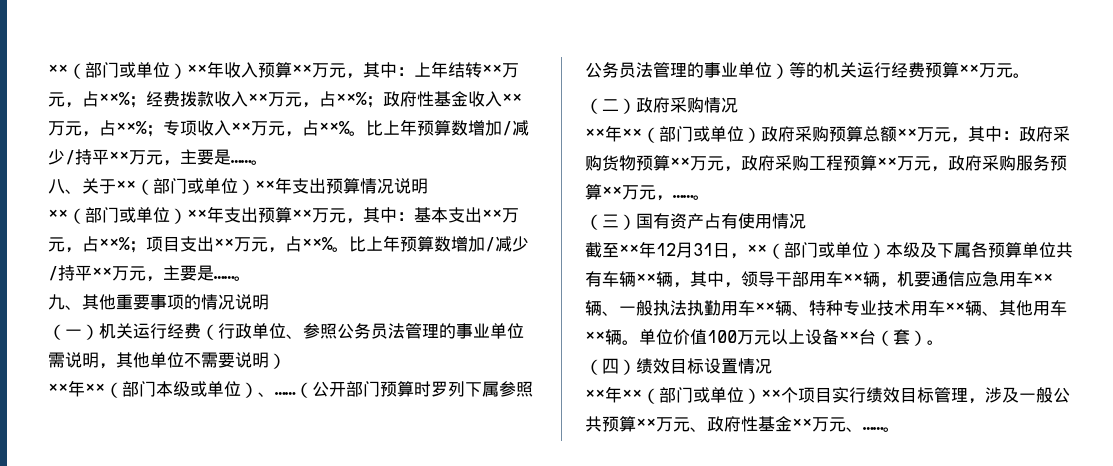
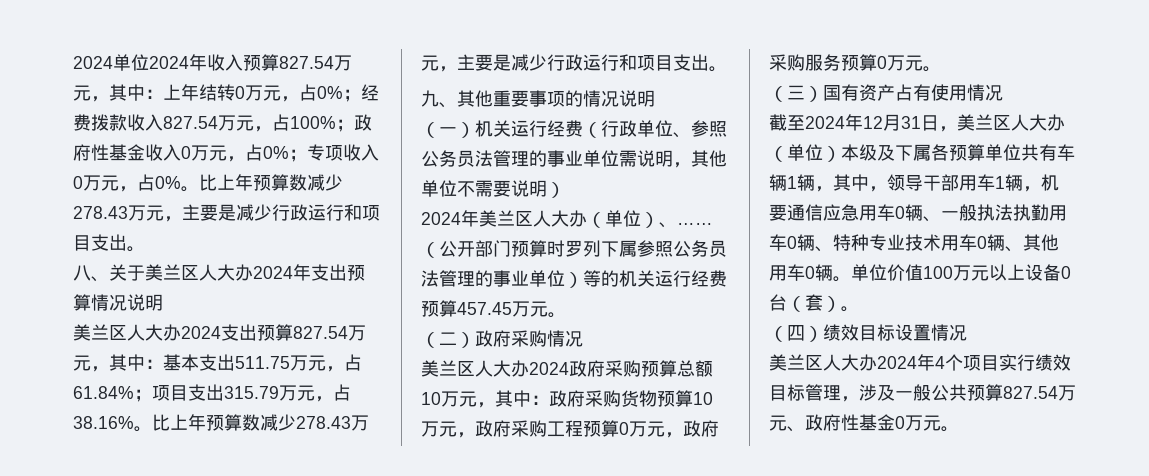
[48,62,207,79] ××（部门或单位）×× -> [73,54,189,71] 2024单位2024
[292,64,312,76] ×× -> [279,56,334,69] 827.54
[482,63,519,78] [48,91,130,108] ××万元，占××% -> [235,84,343,102] 0万元，占0%
[248,91,367,108] ××万元，占××% -> [163,114,336,132] 827.54万元，占100%
[502,93,522,105] [48,120,147,137] ××万元，占××% -> [181,144,289,162] 0万元，占0%
[231,119,529,137] [48,149,268,166] [48,178,275,195] ××万元，占××%。比上年预算数增加/减少/持平××万元，主要是……。 // 八、关于××（部门或单位）×× -> [73,174,343,192] [73,204,380,222] [73,234,145,252] [73,264,293,282] 0万元，占0%。比上年预算数减少278.43万元，主要是减少行政运行和项目支出。 // 八、关于美兰区人大办2024
[48,206,312,224] ××（部门或单位）××年支出预算×× -> [73,324,348,341] 美兰区人大办2024支出预算827.54
[482,208,519,223] [48,236,130,253] ××万元，占××% -> [235,354,362,372] [73,386,134,399] 511.75万元，占61.84%
[214,235,529,253] [48,265,235,282] ××万元，占××%。比上年预算数增加/减少/持平××万元，主要是…… -> [224,384,351,402] [73,414,369,432] [421,54,709,72] 315.79万元，占38.16%。比上年预算数减少278.43万元，主要是减少行政运行和项目支出
[48,380,207,398] ××年××（部门本级或 -> [421,210,605,228] 2024年美兰区人大办（
[959,64,979,76] ×× -> [457,302,512,315] 457.45
[585,125,761,143] ××年××（部门或单位） -> [421,360,569,377] 美兰区人大办2024
[897,128,917,140] ×× -> [421,392,441,405] 10
[670,157,690,169] ×× -> [693,392,713,405] 10
[877,157,897,169] ×× -> [619,422,629,435] 0
[602,185,694,201] ××万元，…… -> [877,55,923,71] 0万元
[619,244,639,256] ×× -> [805,116,845,129] 2024
[747,242,835,259] ××（部门或 -> [957,114,1065,131] [769,146,787,162] 美兰区人大办（
[636,273,656,285] ×× -> [787,176,797,189] 1
[843,273,863,285] ×× -> [995,176,1005,189] 1
[1033,273,1053,285] ×× -> [895,206,905,219] 0
[755,302,775,314] ×× -> [787,236,797,249] 0
[945,302,965,314] ×× -> [977,236,987,249] 0
[585,331,605,343] ×× -> [805,266,815,279] 0
[839,331,859,343] ×× -> [1061,266,1071,279] 0
[585,386,781,404] ××年××（部门或单位）×× -> [769,354,945,371] 美兰区人大办2024年4
[636,418,656,430] ×× -> [1003,386,1058,399] 827.54
[792,417,884,432] ××万元、…… -> [895,415,941,431] 0万元

